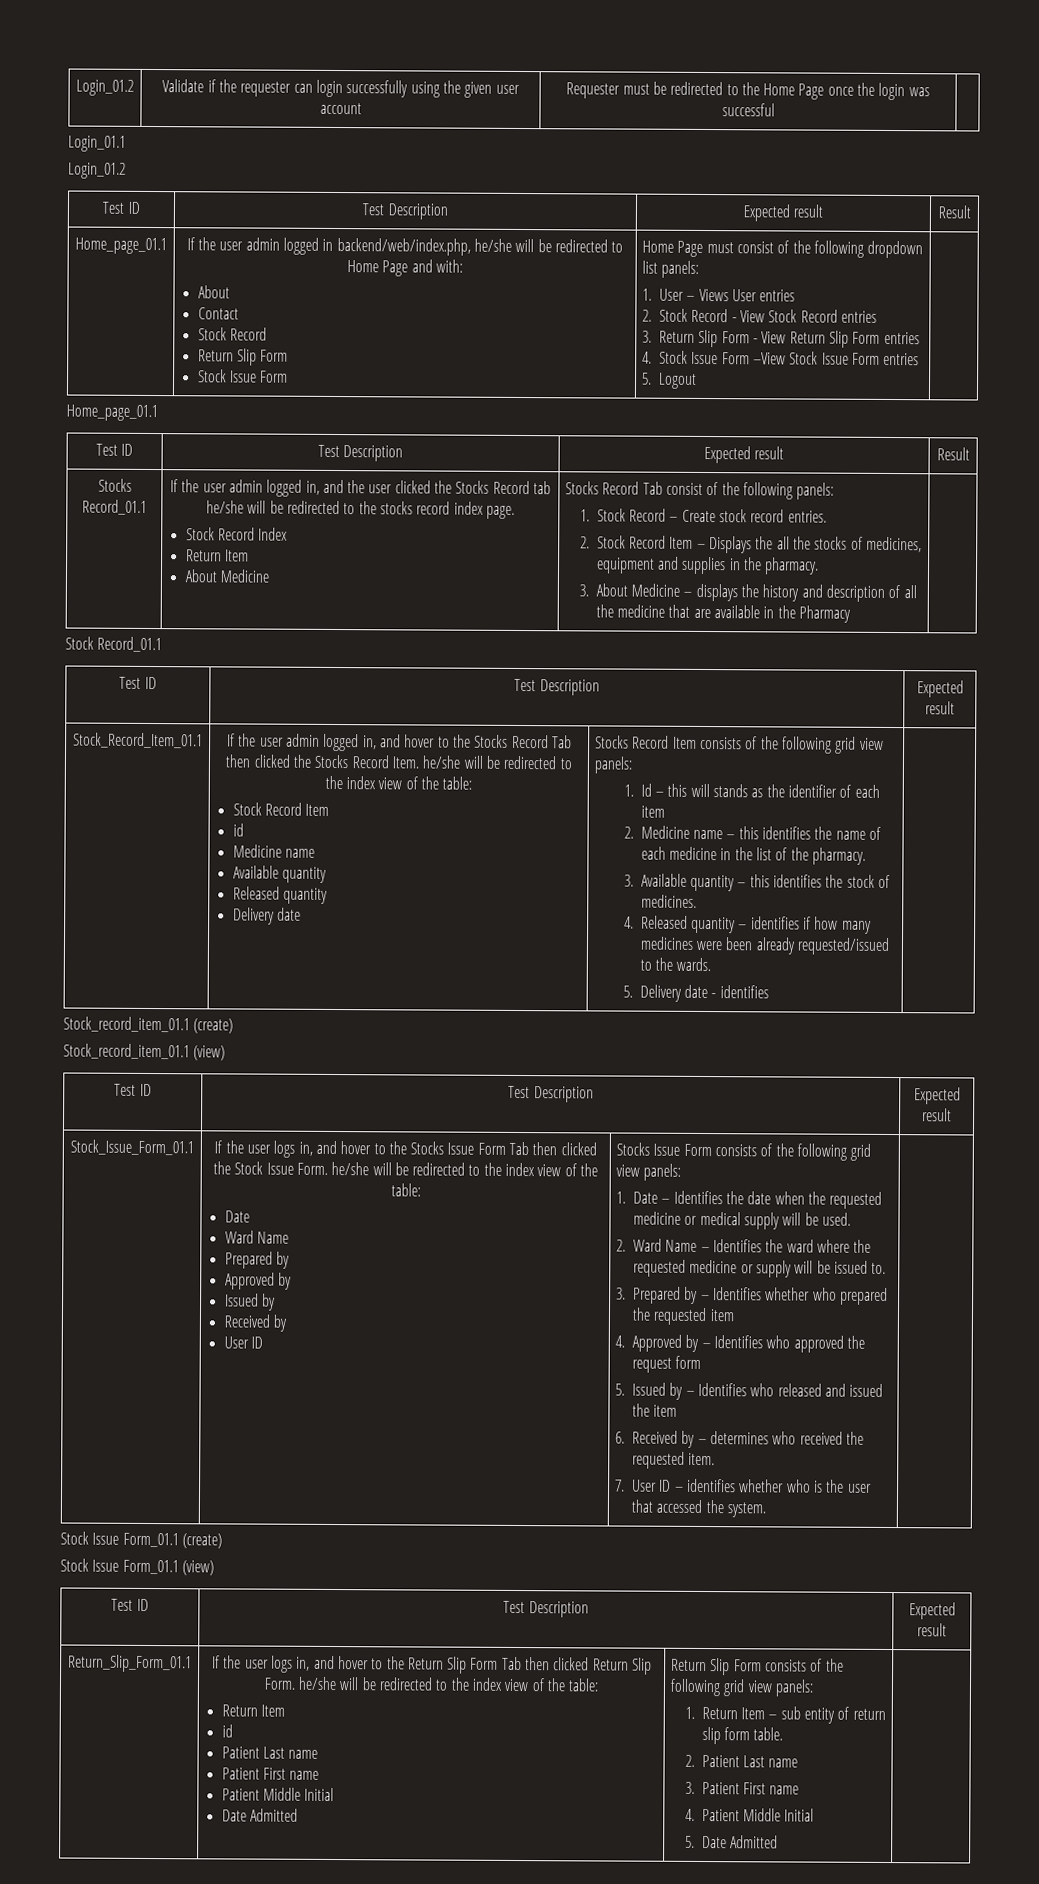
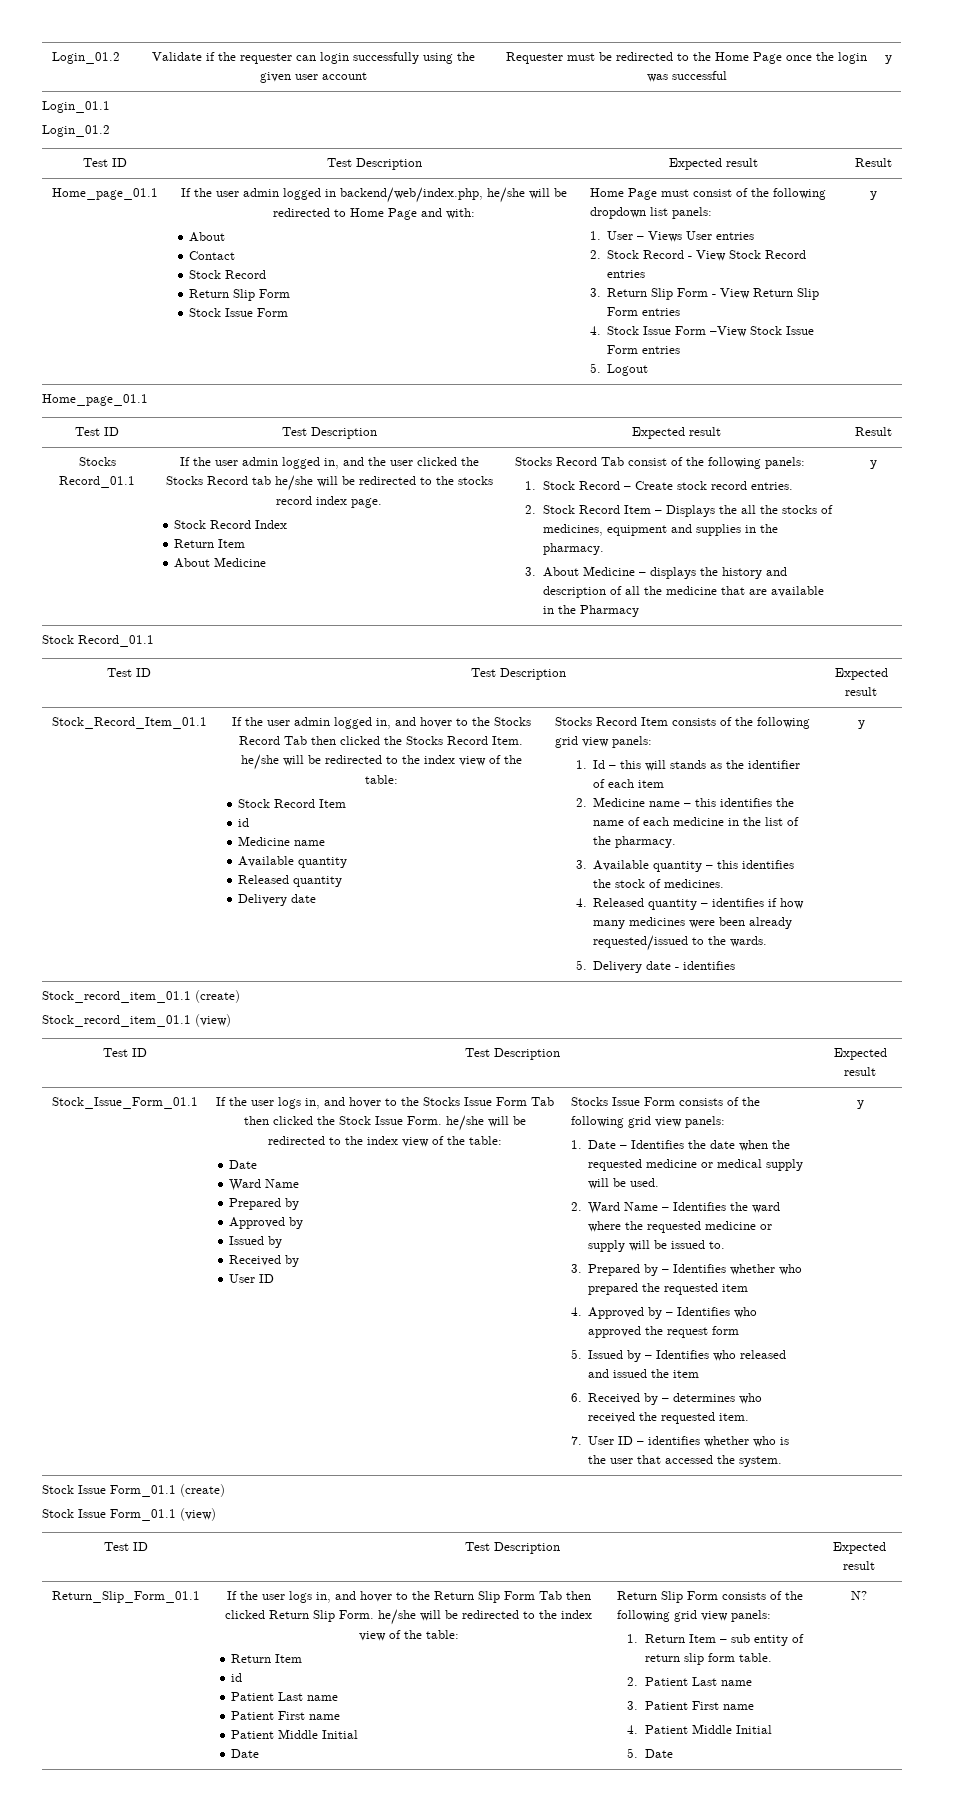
(775, 110) none -> [884,55,892,64] y
(698, 380) none -> [870,191,877,200] y
(852, 614) none -> [870,460,877,469] y
(769, 992) none -> [857,720,865,729] y
(766, 1510) none -> [856,1100,864,1109] y
[249,1808,298,1822] Admitted -> (260, 1753) none
[730,1835,779,1849] Admitted | -> [851,1591,867,1600] | N?

